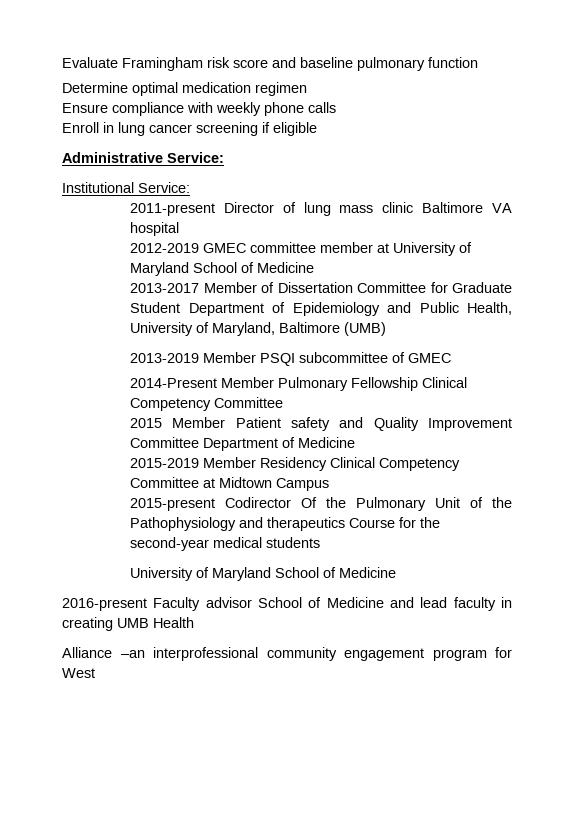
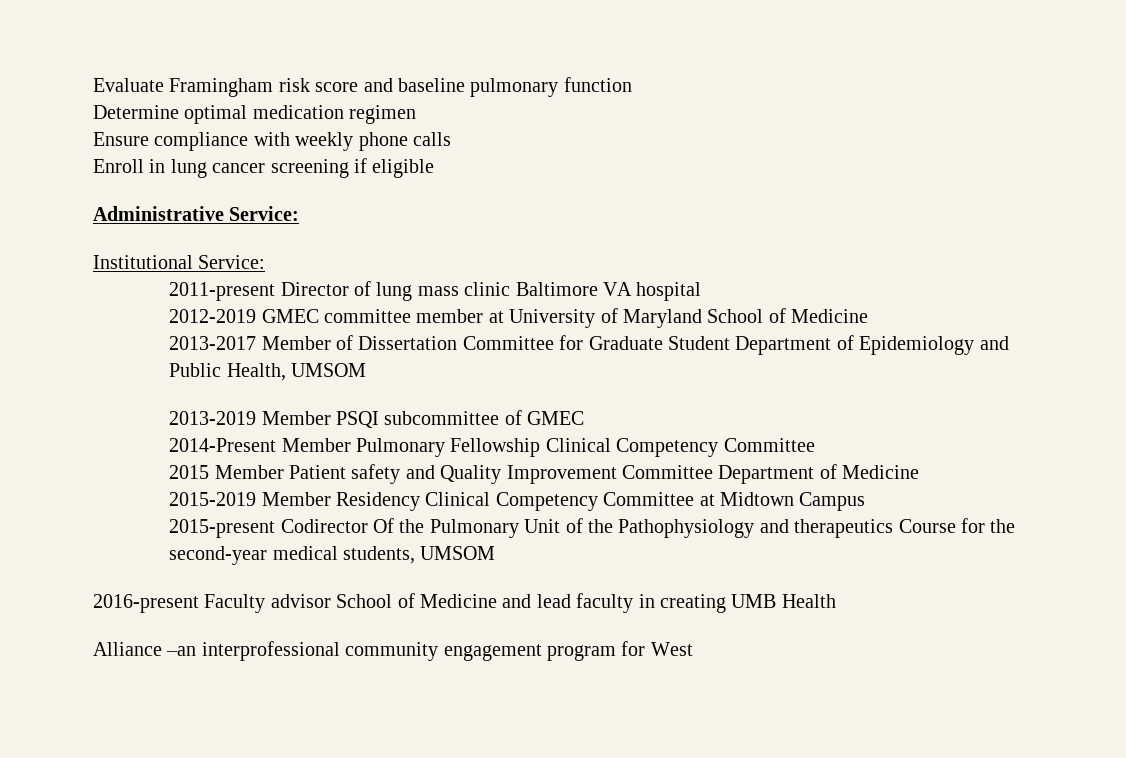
[130,322,387,336] University of Maryland, Baltimore (UMB) -> [291,363,367,377] UMSOM
[266,537,321,548] [130,567,397,581] students // University of Maryland School of Medicine -> [343,546,496,564] students, UMSOM

